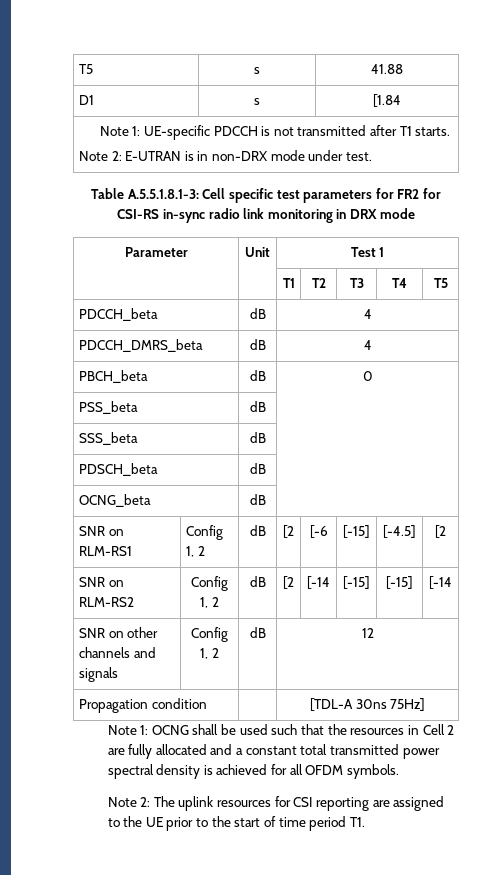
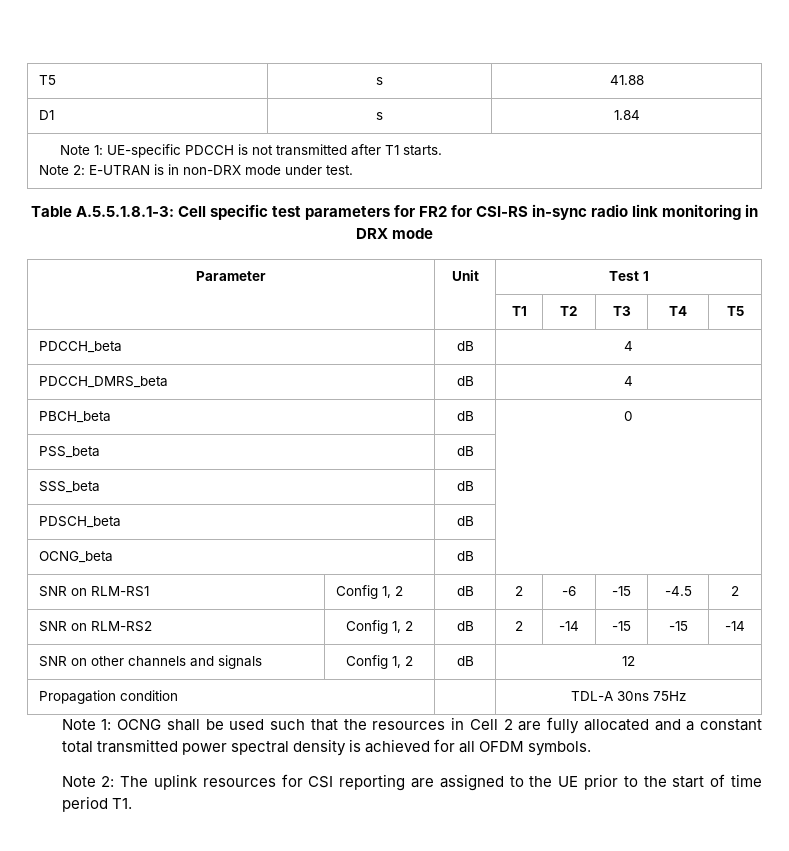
[373,94,401,107] [1.84 -> [613,110,640,120] 1.84
[283,525,294,538] [309,525,328,538] [343,525,370,538] [383,525,416,538] [435,525,446,538] [2 | [-6 | [-15] | [-4.5] | [2 -> [515,586,523,596] [562,586,576,596] [612,586,631,596] [664,586,692,596] [731,586,739,596] 2 | -6 | -15 | -4.5 | 2
[283,576,294,589] [307,576,330,589] [343,576,370,589] [386,576,413,589] [429,576,452,589] [2 | [-14 | [-15] | [-15] | [-14 -> [515,621,523,631] [559,621,579,631] [612,621,631,631] [668,621,688,631] [725,621,745,631] 2 | -14 | -15 | -15 | -14
[309,698,426,711] [TDL-A 30ns 75Hz] -> [571,691,687,701] TDL-A 30ns 75Hz

